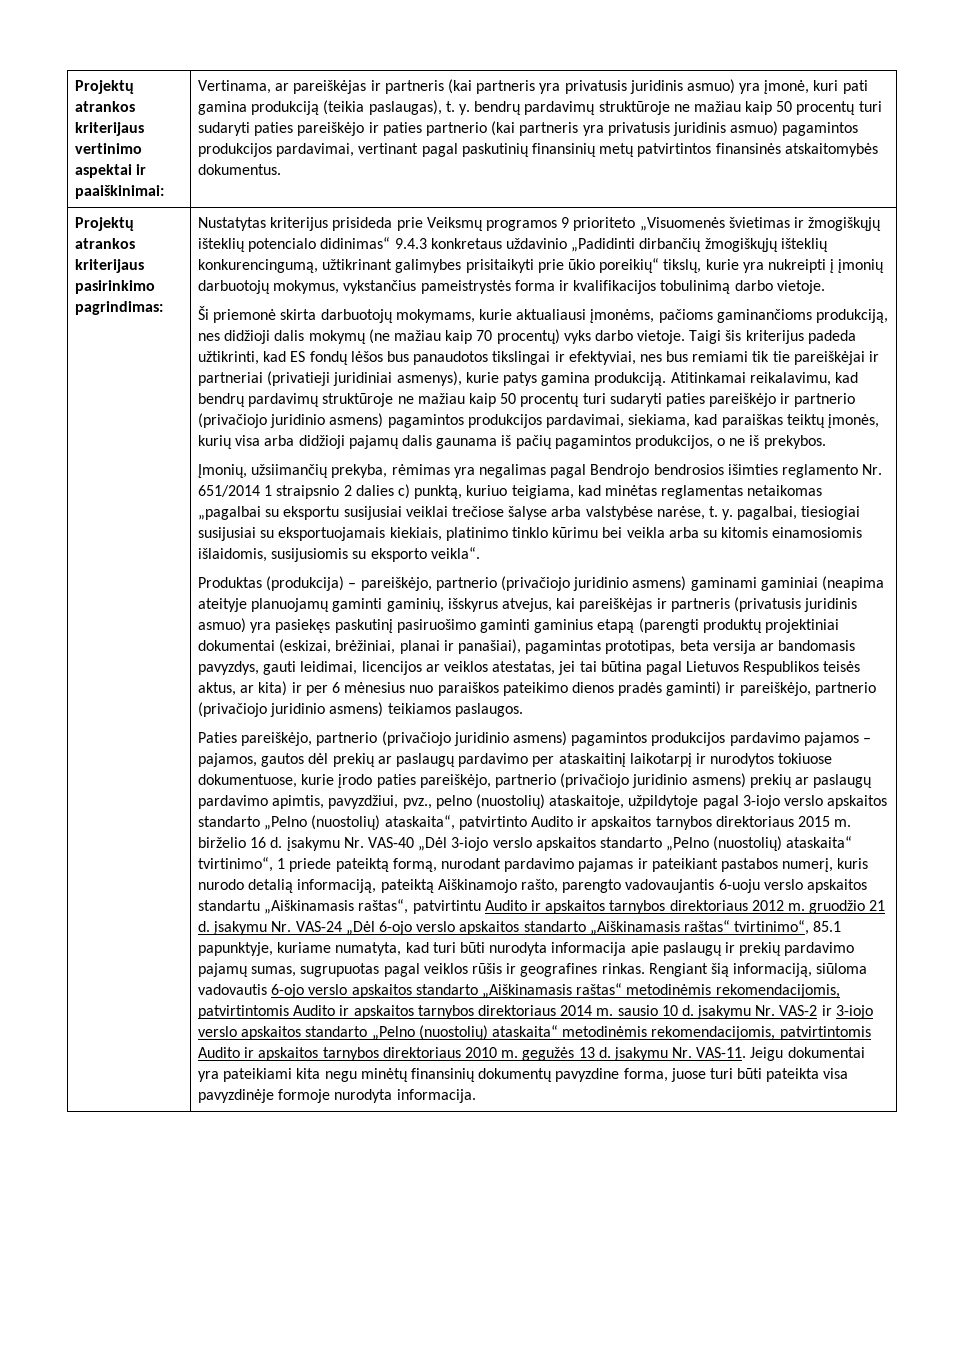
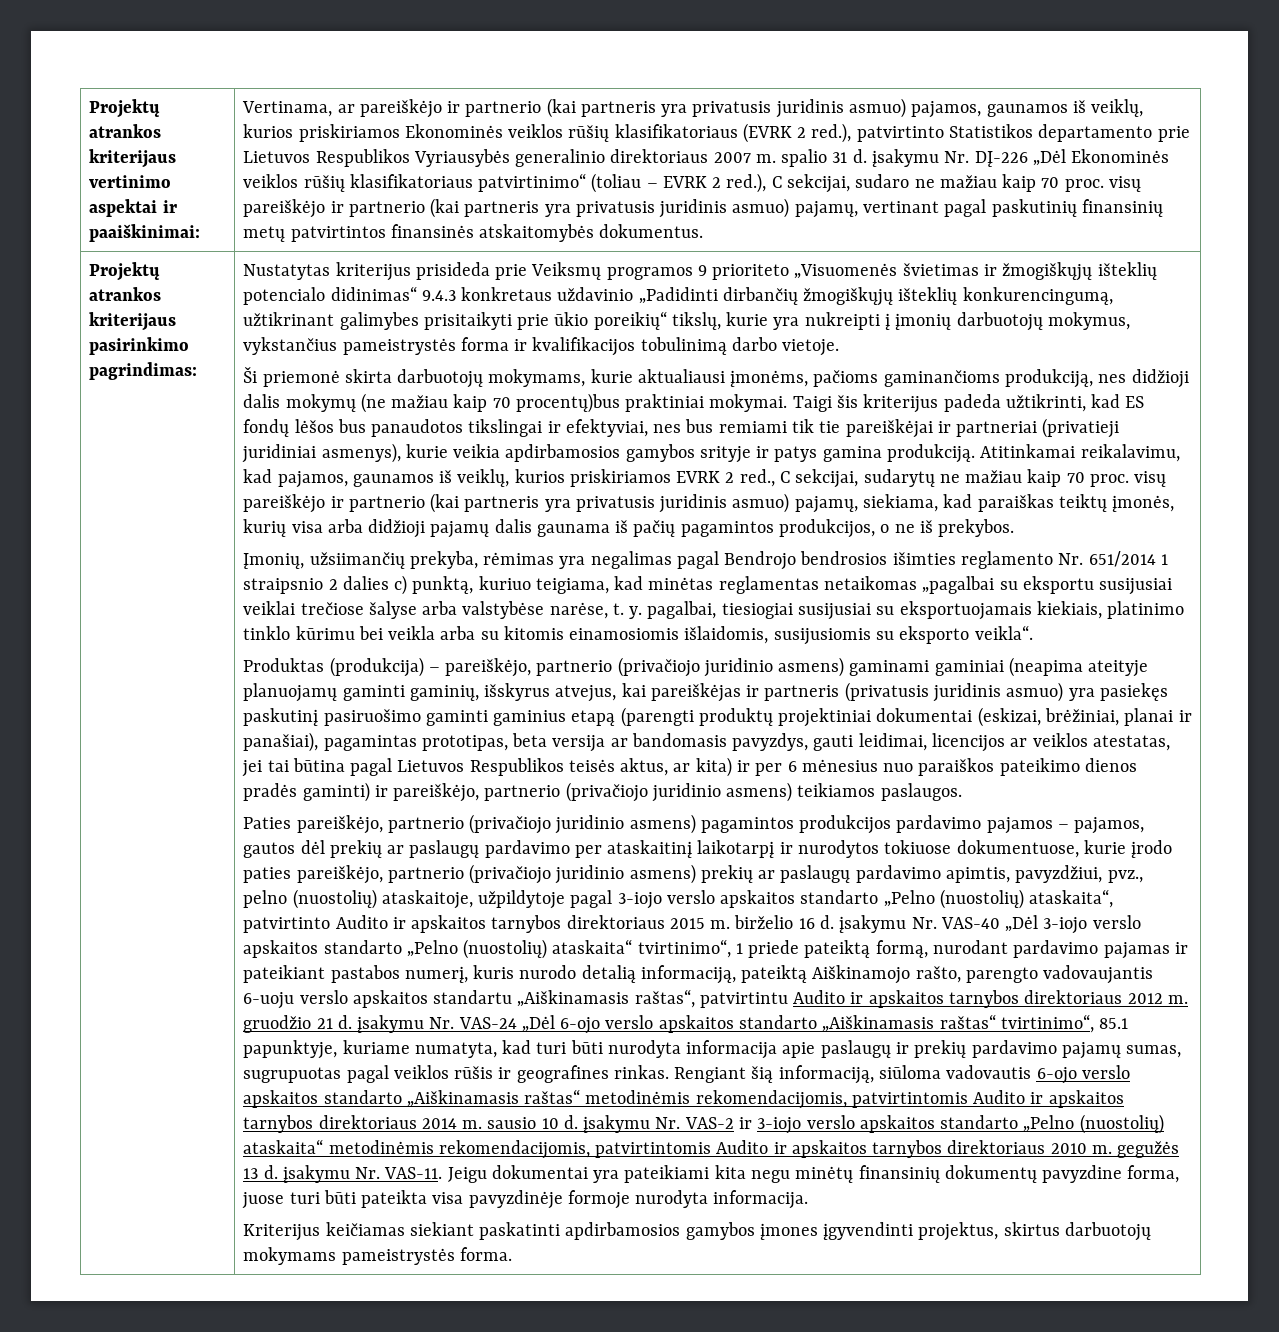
[293,79,868,94] [198,100,882,115] [198,121,859,136] [198,143,355,157] pareiškėjas ir partneris (kai partneris yra privatusis juridinis asmuo) yra įmonė, kuri pati gamina produkciją (teikia paslaugas), t. y. bendrų pardavimų struktūroje ne mažiau kaip 50 procentų turi sudaryti paties pareiškėjo ir paties partnerio (kai partneris yra privatusis juridinis asmuo) pagamintos produkcijos pardavimai, -> [359,98,1144,118] [243,123,1190,143] [243,149,1170,167] [243,173,1141,193] [243,198,858,218] pareiškėjo ir partnerio (kai partneris yra privatusis juridinis asmuo) pajamos, gaunamos iš veiklų, kurios priskiriamos Ekonominės veiklos rūšių klasifikatoriaus (EVRK 2 red.), patvirtinto Statistikos departamento prie Lietuvos Respublikos Vyriausybės generalinio direktoriaus 2007 m. spalio 31 d. įsakymu Nr. DĮ-226 „Dėl Ekonominės veiklos rūšių klasifikatoriaus patvirtinimo“ (toliau – EVRK 2 red.), C sekcijai, sudaro ne mažiau kaip 70 proc. visų pareiškėjo ir partnerio (kai partneris yra privatusis juridinis asmuo) pajamų,
[496,329,686,344] procentų) vyks darbo vietoje. -> [515,393,788,413] procentų)bus praktiniai mokymai.
(499, 377) none -> [453,444,770,463] veikia apdirbamosios gamybos srityje ir
[198,393,856,407] [198,413,624,428] bendrų pardavimų struktūroje ne mažiau kaip 50 procentų turi sudaryti paties pareiškėjo ir partnerio (privačiojo juridinio asmens) pagamintos produkcijos pardavimai, -> [277,469,1167,488] [243,493,858,513] pajamos, gaunamos iš veiklų, kurios priskiriamos EVRK 2 red., C sekcijai, sudarytų ne mažiau kaip 70 proc. visų pareiškėjo ir partnerio (kai partneris yra privatusis juridinis asmuo) pajamų,
(476, 1096) none -> [243,1222,1151,1241] [243,1247,512,1265] // Kriterijus keičiamas siekiant paskatinti apdirbamosios gamybos įmones įgyvendinti projektus, skirtus darbuotojų mokymams pameistrystės forma.

